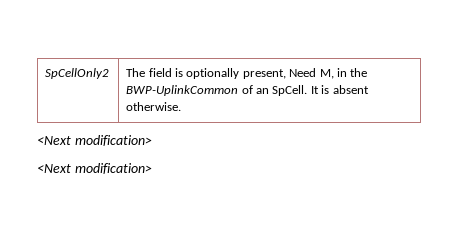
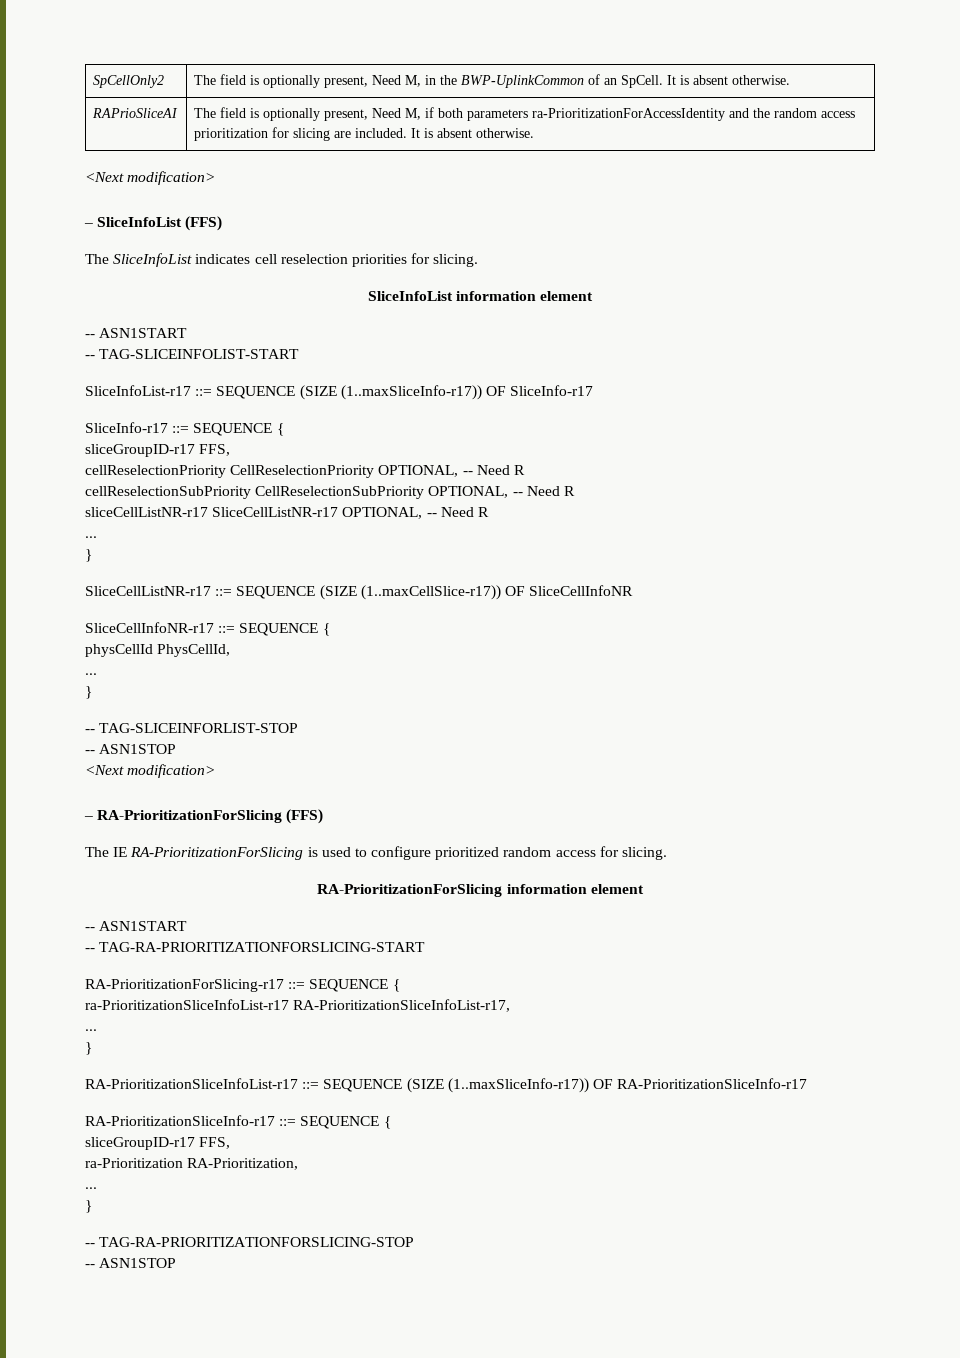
[37,135,152,146] [37,163,152,174] // <Next modification> // <Next modification> -> [92,108,179,118] [194,107,856,121] [194,127,535,141] [85,171,216,185] [84,216,223,231] [85,253,479,267] [367,291,594,301] [85,328,188,338] [85,349,300,359] [85,385,594,400] [85,422,284,436] [85,444,231,457] [85,465,525,478] [85,486,575,499] [85,507,489,519] [85,536,97,538] [85,549,92,562] [85,585,634,600] [85,622,330,636] [85,644,231,657] [85,673,97,675] [85,686,92,699] [85,723,299,733] [85,744,177,754] [85,764,216,778] [84,809,324,824] [85,846,668,860] [317,884,644,897] [85,921,188,931] [85,942,426,952] [85,979,400,992] [85,999,511,1012] [85,1029,97,1031] [85,1042,92,1055] [85,1078,808,1093] [85,1115,391,1129] [85,1137,231,1150] [85,1158,299,1170] [85,1187,97,1189] [85,1200,92,1213] [85,1237,415,1247] [85,1258,177,1268] // RAPrioSliceAI | The field is optionally present, Need M, if both parameters ra-PrioritizationForAccessIdentity and the random access prioritization for slicing are included. It is absent otherwise. // <Next modification> // – SliceInfoList (FFS) // The SliceInfoList indicates cell reselection priorities for slicing. // SliceInfoList information element // -- ASN1START // -- TAG-SLICEINFOLIST-START // SliceInfoList-r17 ::= SEQUENCE (SIZE (1..maxSliceInfo-r17)) OF SliceInfo-r17 // SliceInfo-r17 ::= SEQUENCE { // sliceGroupID-r17 FFS, // cellReselectionPriority CellReselectionPriority OPTIONAL, -- Need R // cellReselectionSubPriority CellReselectionSubPriority OPTIONAL, -- Need R // sliceCellListNR-r17 SliceCellListNR-r17 OPTIONAL, -- Need R // ... // } // SliceCellListNR-r17 ::= SEQUENCE (SIZE (1..maxCellSlice-r17)) OF SliceCellInfoNR // SliceCellInfoNR-r17 ::= SEQUENCE { // physCellId PhysCellId, // ... // } // -- TAG-SLICEINFORLIST-STOP // -- ASN1STOP // <Next modification> // – RA-PrioritizationForSlicing (FFS) // The IE RA-PrioritizationForSlicing is used to configure prioritized random access for slicing. // RA-PrioritizationForSlicing information element // -- ASN1START // -- TAG-RA-PRIORITIZATIONFORSLICING-START // RA-PrioritizationForSlicing-r17 ::= SEQUENCE { // ra-PrioritizationSliceInfoList-r17 RA-PrioritizationSliceInfoList-r17, // ... // } // RA-PrioritizationSliceInfoList-r17 ::= SEQUENCE (SIZE (1..maxSliceInfo-r17)) OF RA-PrioritizationSliceInfo-r17 // RA-PrioritizationSliceInfo-r17 ::= SEQUENCE { // sliceGroupID-r17 FFS, // ra-Prioritization RA-Prioritization, // ... // } // -- TAG-RA-PRIORITIZATIONFORSLICING-STOP // -- ASN1STOP

